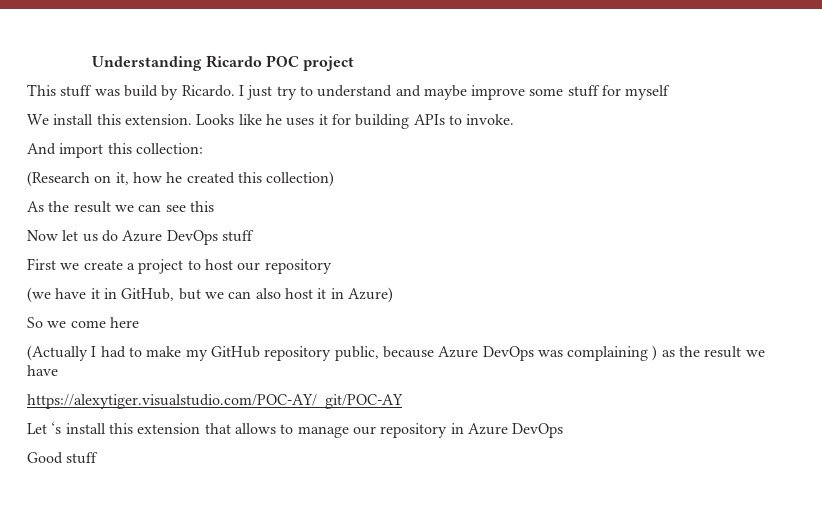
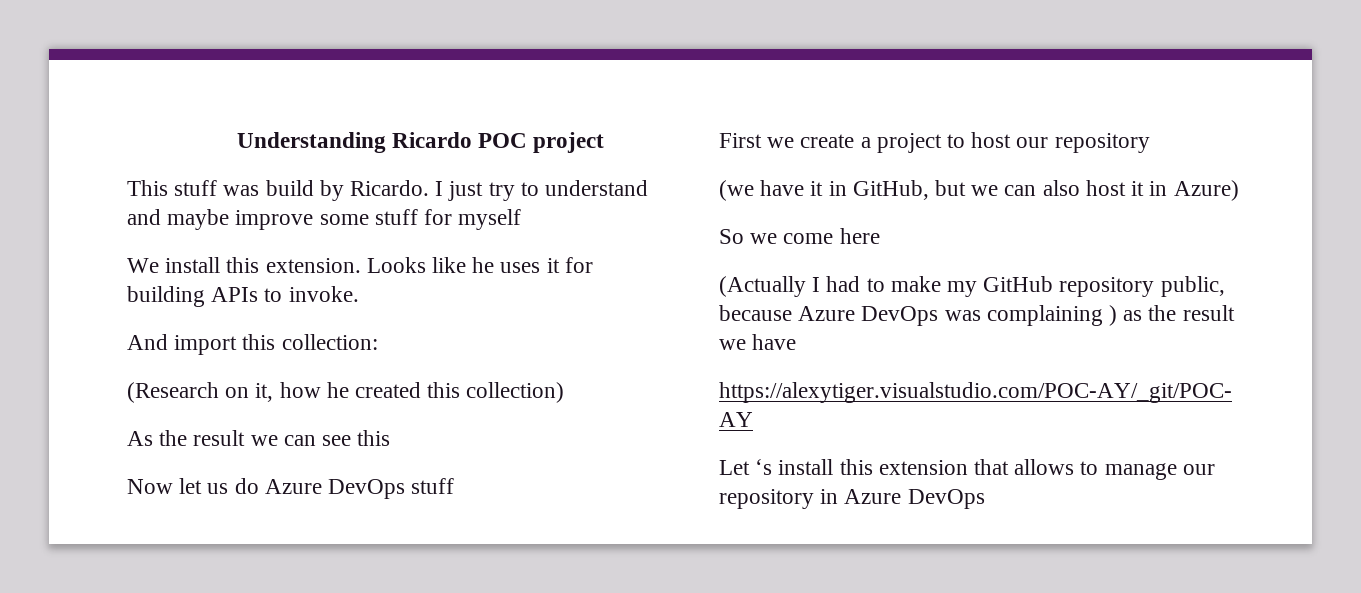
[27,452,99,464] // Good stuff -> (985, 499) none

